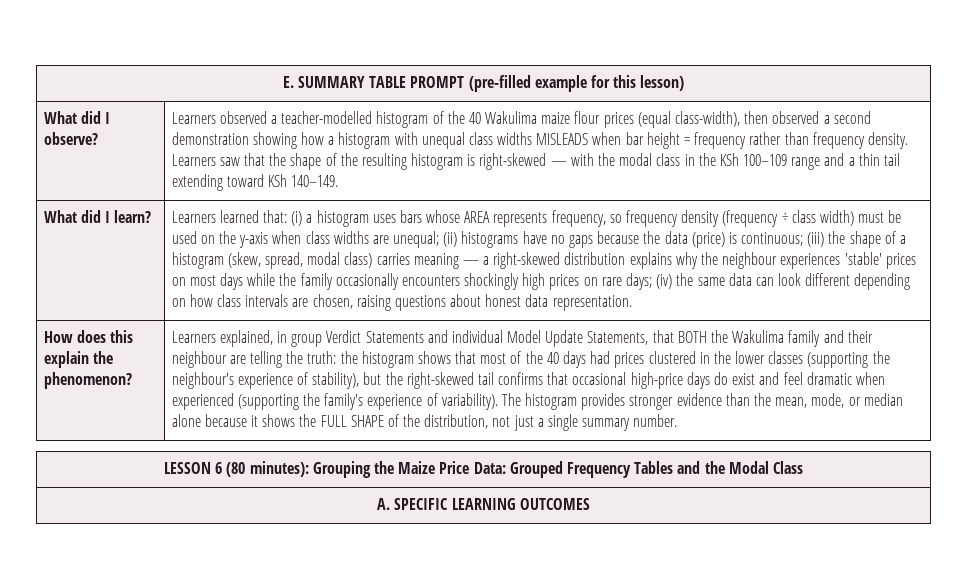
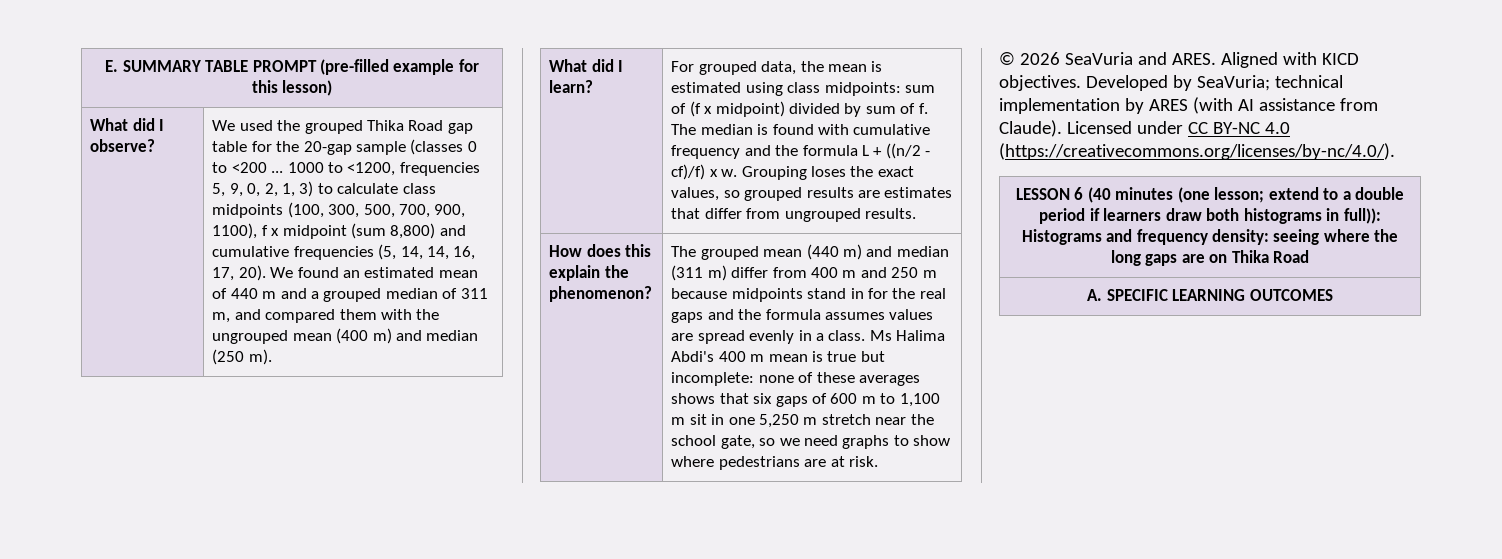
[171,111,871,128] [171,132,908,149] [171,153,901,170] [171,174,339,191] [43,210,152,223] [171,210,902,227] [171,231,907,248] [171,252,916,269] [171,273,911,290] [171,294,632,311] Learners observed a teacher-modelled histogram of the 40 Wakulima maize flour prices (equal class-width), then observed a second demonstration showing how a histogram with unequal class widths MISLEADS when bar height = frequency rather than frequency density. Learners saw that the shape of the resulting histogram is right-skewed — with the modal class in the KSh 100–109 range and a thin tail extending toward KSh 140–149. // What did I learn? | Learners learned that: (i) a histogram uses bars whose AREA represents frequency, so frequency density (frequency ÷ class width) must be used on the y-axis when class widths are unequal; (ii) histograms have no gaps because the data (price) is continuous; (iii) the shape of a histogram (skew, spread, modal class) carries meaning — a right-skewed distribution explains why the neighbour experiences 'stable' prices on most days while the family occasionally encounters shockingly high prices on rare days; (iv) the same data can look different depending on how class intervals are chosen, raising questions about honest data representation. -> [212,120,473,134] [212,139,477,155] [212,162,480,176] [212,181,436,197] [212,202,466,218] [212,223,466,239] [212,244,476,260] [212,265,478,281] [212,288,488,302] [212,309,440,323] [212,328,479,344] [212,349,272,365] [549,59,624,72] [549,80,594,93] [671,61,883,75] [671,82,935,96] [671,101,928,117] [671,124,931,135] [671,143,931,159] [671,164,914,180] [671,187,953,201] [671,208,916,222] We used the grouped Thika Road gap table for the 20-gap sample (classes 0 to <200 ... 1000 to <1200, frequencies 5, 9, 0, 2, 1, 3) to calculate class midpoints (100, 300, 500, 700, 900, 1100), f x midpoint (sum 8,800) and cumulative frequencies (5, 14, 14, 16, 17, 20). We found an estimated mean of 440 m and a grouped median of 311 m, and compared them with the ungrouped mean (400 m) and median (250 m). // What did I learn? | For grouped data, the mean is estimated using class midpoints: sum of (f x midpoint) divided by sum of f. The median is found with cumulative frequency and the formula L + ((n/2 - cf)/f) x w. Grouping loses the exact values, so grouped results are estimates that differ from ungrouped results.
[171,330,873,347] [171,351,890,368] [171,372,885,389] [171,393,903,410] [171,414,678,431] [164,461,803,478] Learners explained, in group Verdict Statements and individual Model Update Statements, that BOTH the Wakulima family and their neighbour are telling the truth: the histogram shows that most of the 40 days had prices clustered in the lower classes (supporting the neighbour's experience of stability), but the right-skewed tail confirms that occasional high-price days do exist and feel dramatic when experienced (supporting the family's experience of variability). The histogram provides stronger evidence than the mean, mode, or median alone because it shows the FULL SHAPE of the distribution, not just a single summary number. // LESSON 6 (80 minutes): Grouping the Maize Price Data: Grouped Frequency Tables and the Modal Class -> [671,244,949,260] [671,265,937,281] [671,288,946,302] [671,309,934,323] [671,330,946,344] [671,351,885,362] [671,372,920,386] [671,393,940,407] [671,414,934,428] [671,435,951,449] [671,456,878,470] [999,52,1359,68] [999,75,1343,91] [999,97,1378,114] [999,120,1290,137] [999,143,1395,160] [1015,187,1405,203] [1039,208,1381,224] [1021,229,1399,245] [1110,250,1310,266] The grouped mean (440 m) and median (311 m) differ from 400 m and 250 m because midpoints stand in for the real gaps and the formula assumes values are spread evenly in a class. Ms Halima Abdi's 400 m mean is true but incomplete: none of these averages shows that six gaps of 600 m to 1,100 m sit in one 5,250 m stretch near the school gate, so we need graphs to show where pedestrians are at risk. // © 2026 SeaVuria and ARES. Aligned with KICD objectives. Developed by SeaVuria; technical implementation by ARES (with AI assistance from Claude). Licensed under CC BY-NC 4.0 (https://creativecommons.org/licenses/by-nc/4.0/). // LESSON 6 (40 minutes (one lesson; extend to a double period if learners draw both histograms in full)): Histograms and frequency density: seeing where the long gaps are on Thika Road

